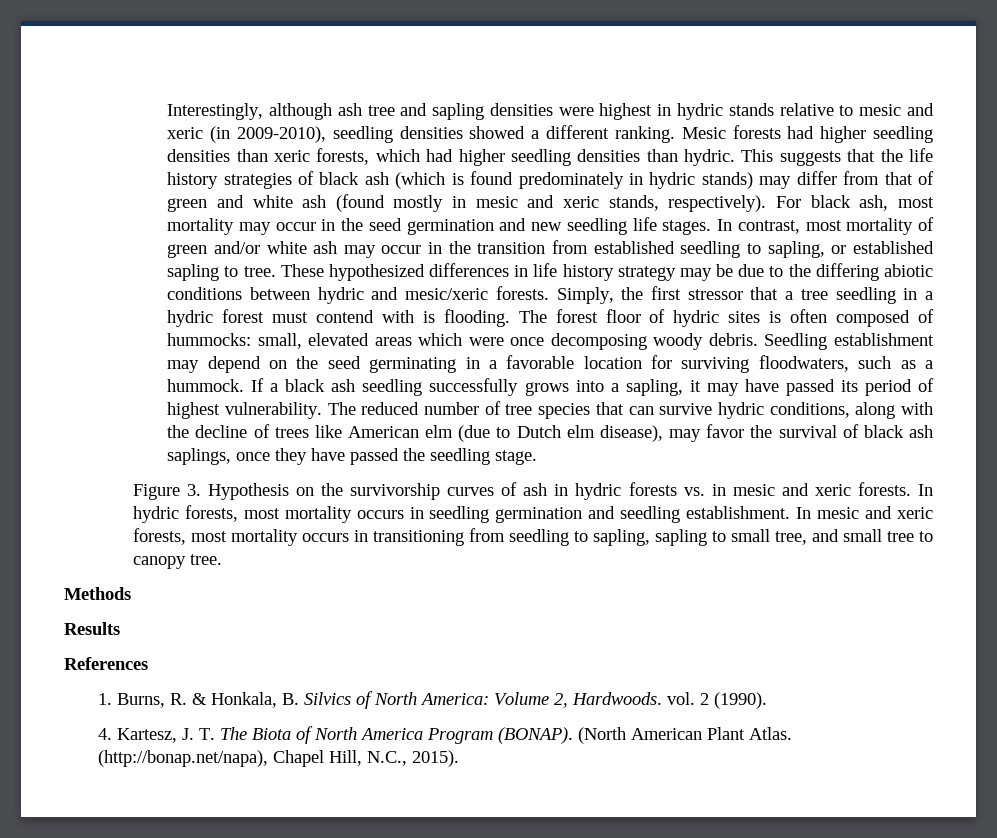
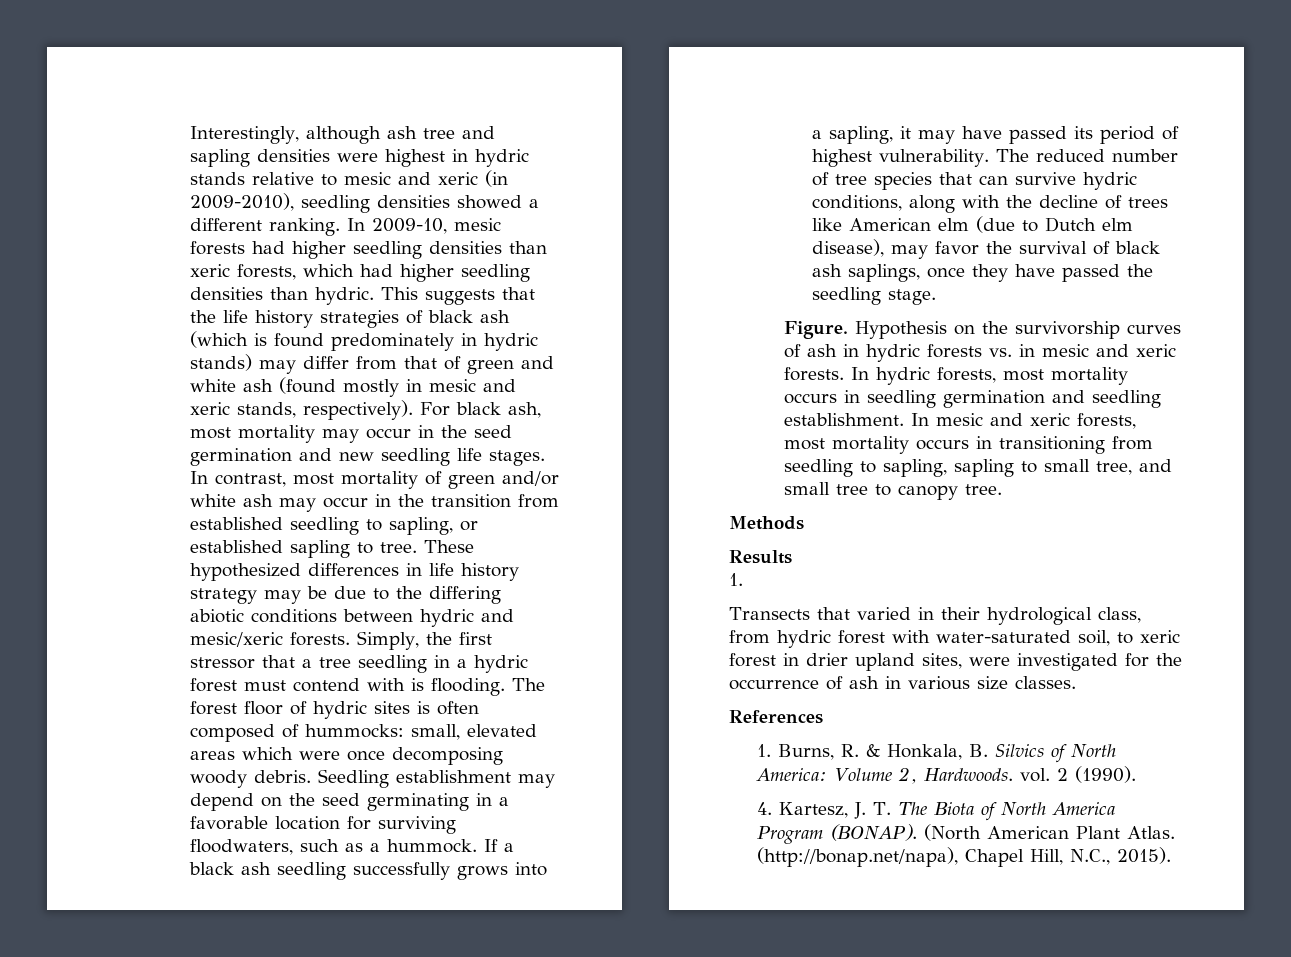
[681,127,726,139] Mesic -> [347,218,502,234] In 2009-10, mesic
[132,484,201,500] Figure 3. -> [784,321,849,339] Figure.
(120, 628) none -> [729,573,743,586] [729,607,1141,625] [729,630,1180,648] [729,653,1182,671] [729,676,1076,690] // 1. // Transects that varied in their hydrological class, from hydric forest with water-saturated soil, to xeric forest in drier upland sites, were investigated for the occurrence of ash in various size classes.

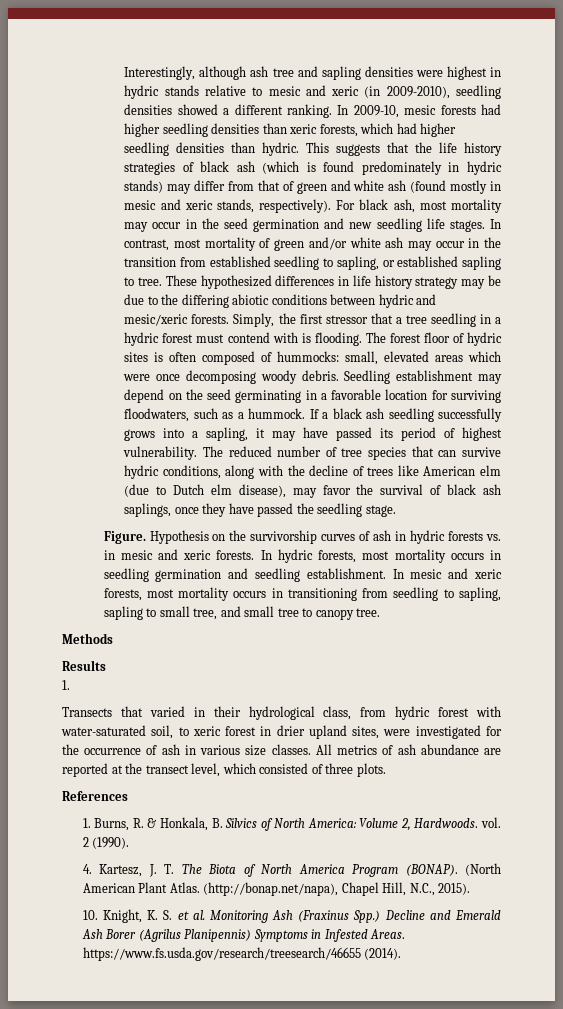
(1076, 682) none -> [315,744,501,755] [62,763,386,777] All metrics of ash abundance are reported at the transect level, which consisted of three plots.
(1171, 855) none -> [82,909,501,923] [81,929,406,942] [82,947,402,961] // 10. Knight, K. S. et al. Monitoring Ash (Fraxinus Spp.) Decline and Emerald Ash Borer (Agrilus Planipennis) Symptoms in Infested Areas. https://www.fs.usda.gov/research/treesearch/46655 (2014).

